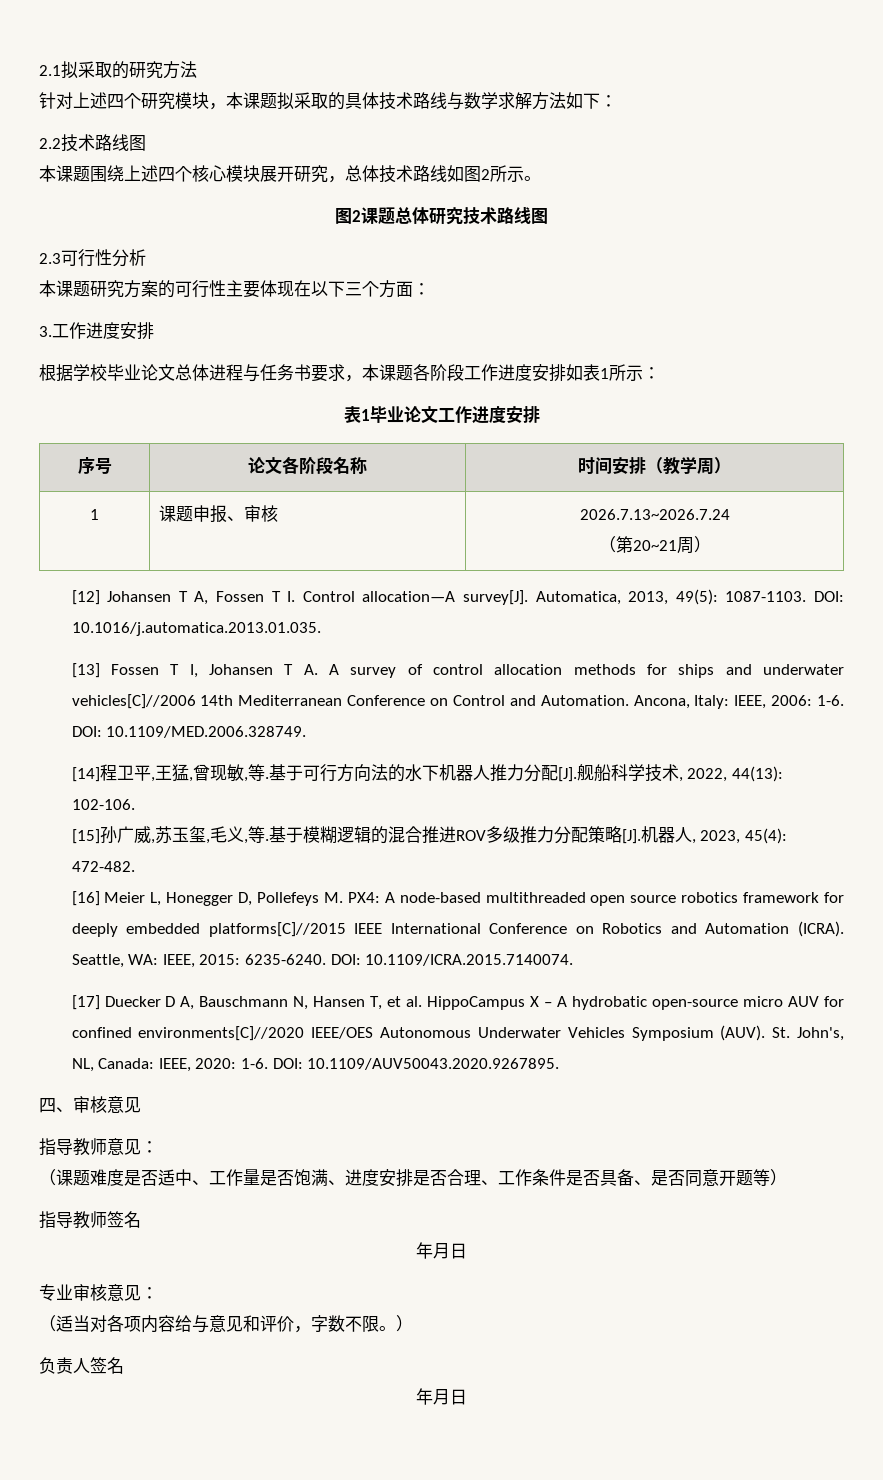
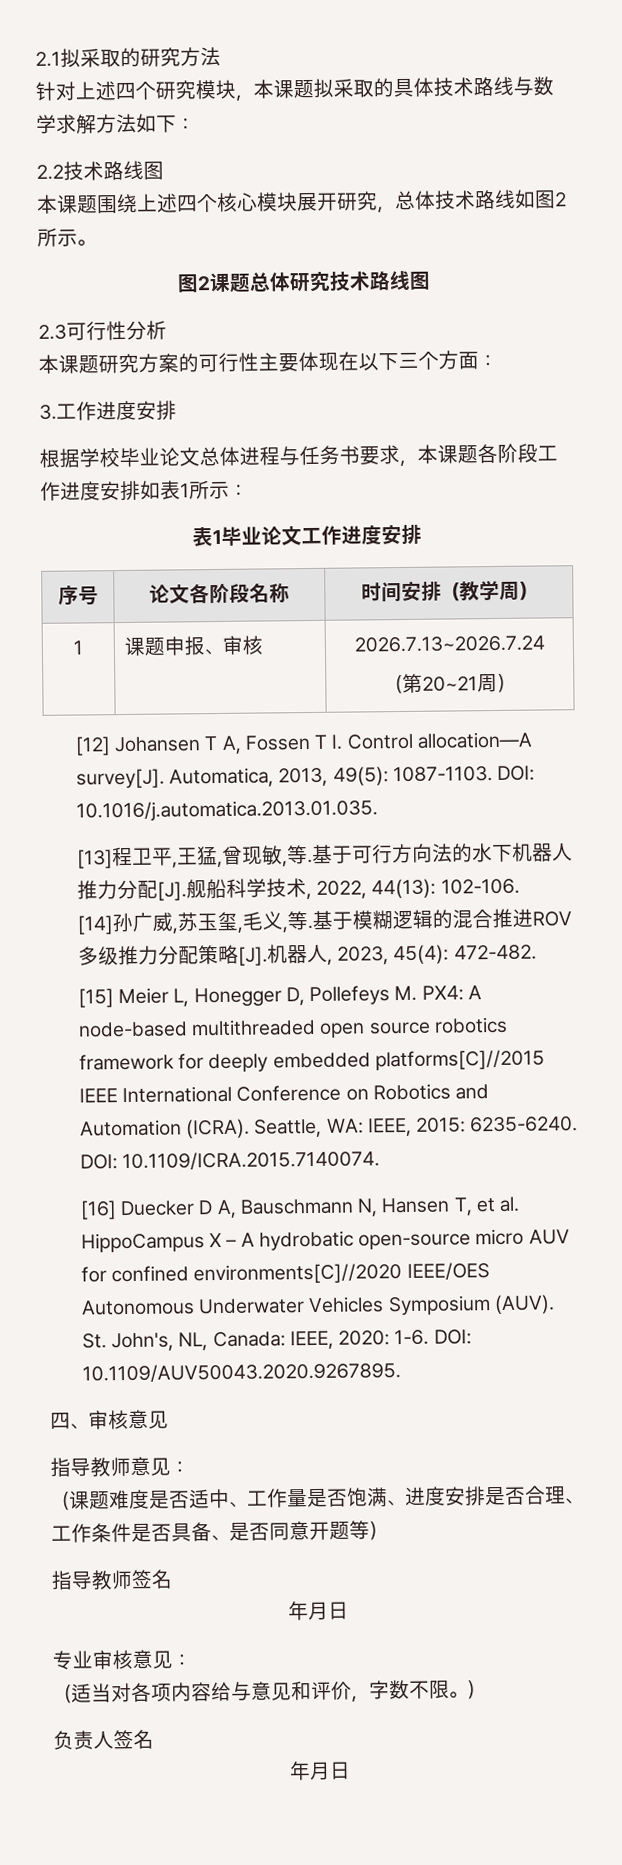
[110,664,844,678] [71,694,844,709] [71,726,307,738] [71,767,100,782] Fossen T I, Johansen T A. A survey of control allocation methods for ships and underwater vehicles[C]//2006 14th Mediterranean Conference on Control and Automation. Ancona, Italy: IEEE, 2006: 1-6. DOI: 10.1109/MED.2006.328749. // [14] -> (113, 859) none
[71,829,100,844] [15] -> [76,915,114,935] [14]
[71,891,100,906] [16] -> [77,988,114,1008] [15]
[71,995,100,1010] [17] -> [79,1200,117,1220] [16]

